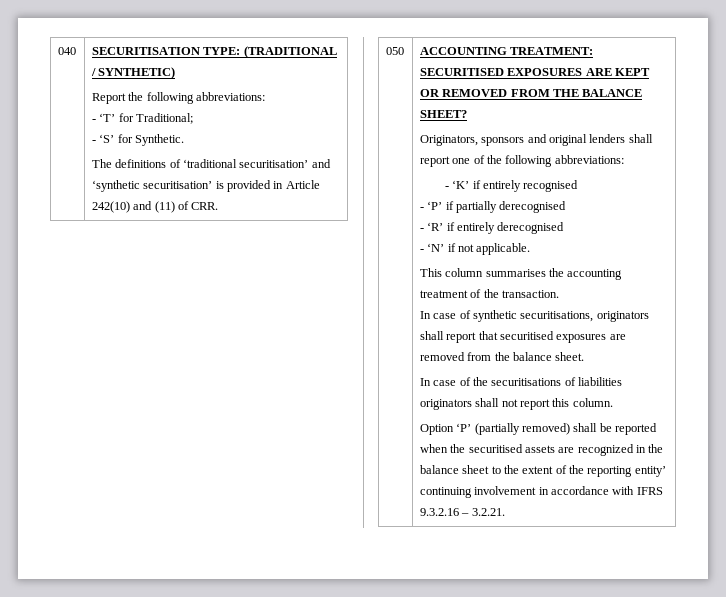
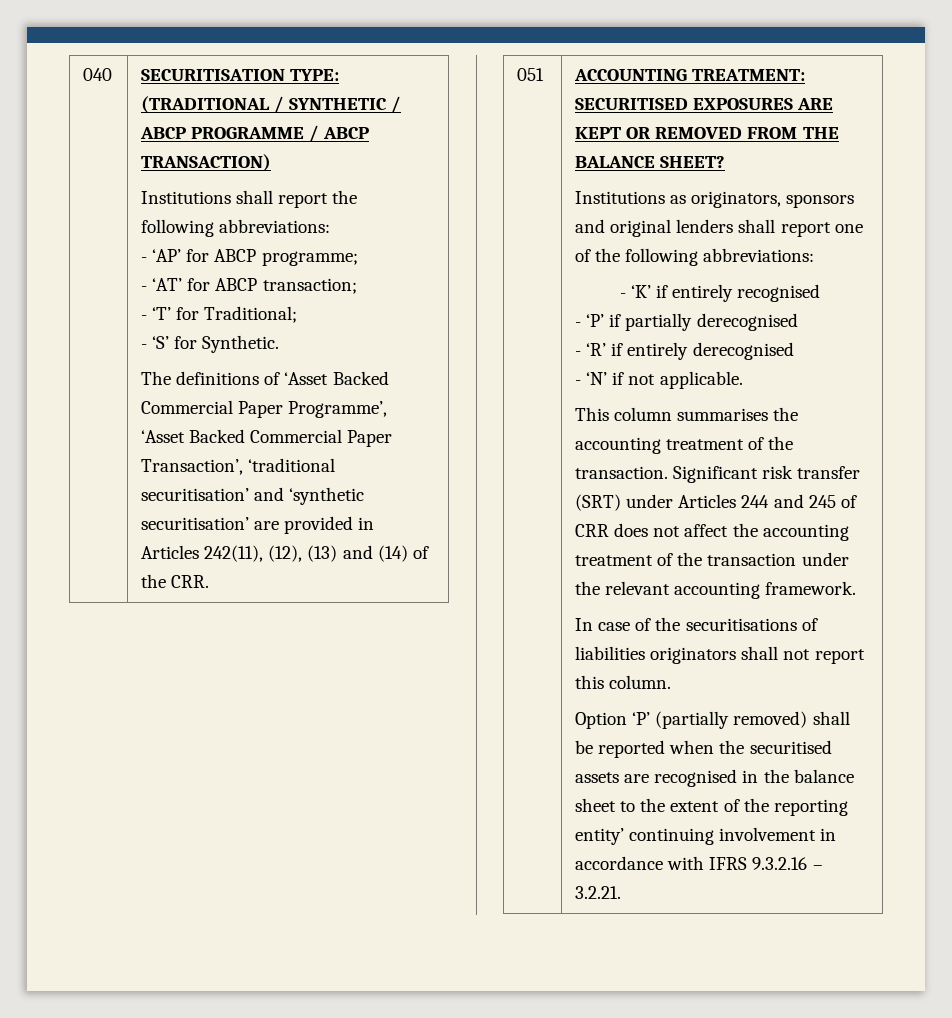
[98,67,176,79] [91,92,265,104] SYNTHETIC) // Report the following abbreviations: -> [289,96,402,113] [140,125,370,142] [141,154,272,172] [141,190,358,208] [141,219,331,237] [141,249,358,266] [141,278,357,294] SYNTHETIC / ABCP PROGRAMME / ABCP TRANSACTION) // Institutions shall report the following abbreviations: // - ‘AP’ for ABCP programme; // - ‘AT’ for ABCP transaction;
(181, 163) none -> [284,371,389,385] [141,400,388,418] [141,429,393,447] [141,459,244,475] ‘Asset Backed Commercial Paper Programme’, ‘Asset Backed Commercial Paper Transaction’,
[215,181,224,189] is -> [254,521,280,530] are
[285,180,320,189] [91,201,189,213] Article 242(10) and (11) of -> [141,545,429,562] [141,574,167,588] Articles 242(11), (12), (13) and (14) of the
[385,47,404,55] 050 -> [517,68,545,81] 051
[419,135,478,146] Originators, -> [575,191,782,208] Institutions as originators,
[419,310,649,322] [419,331,626,343] [419,352,585,361] // In case of synthetic securitisations, originators shall report that securitised exposures are removed from the balance sheet. -> [673,465,861,483] [575,494,857,511] [575,523,849,541] [575,552,849,566] [575,581,857,599] Significant risk transfer (SRT) under Articles 244 and 245 of CRR does not affect the accounting treatment of the transaction under the relevant accounting framework.
[577,444,634,456] recognized -> [654,769,738,787] recognised

